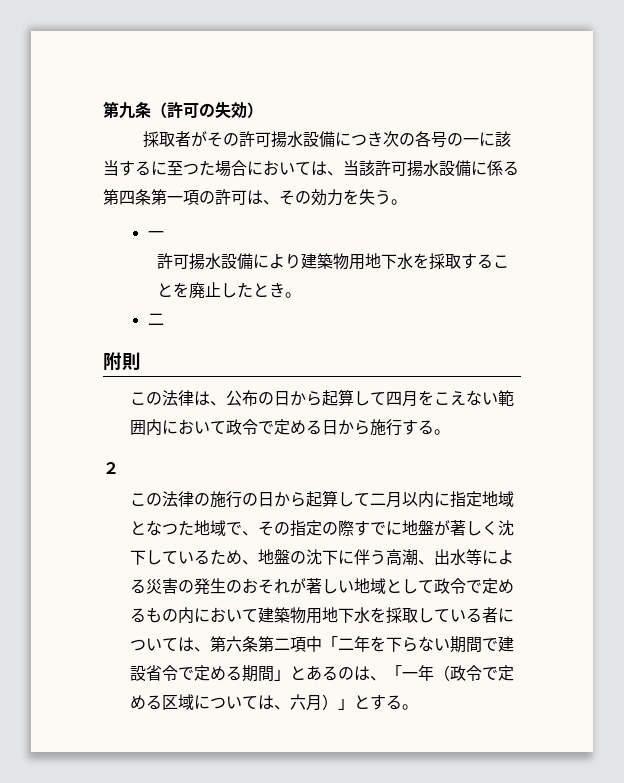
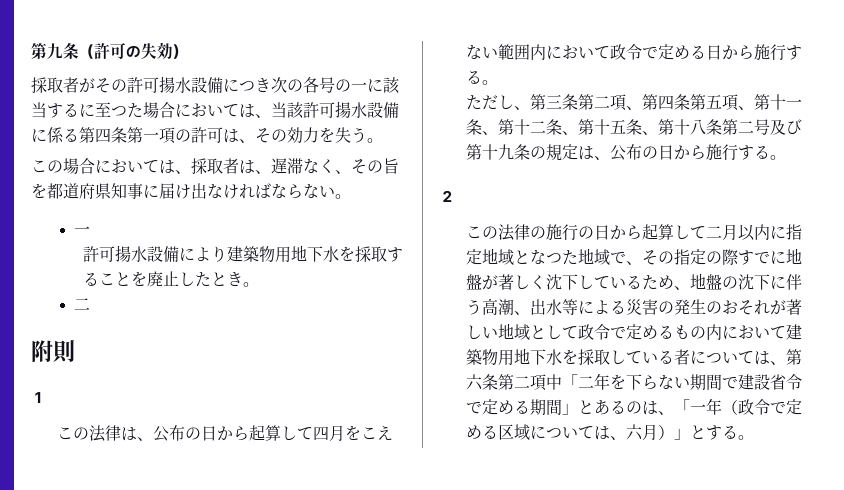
(407, 202) none -> [31,158,399,174] [31,183,351,199] // この場合においては、採取者は、遅滞なく、その旨を都道府県知事に届け出なければならない。
(141, 361) none -> [31,392,46,403] // １
(450, 432) none -> [465,94,802,111] [465,119,802,135] [465,144,786,161] // ただし、第三条第二項、第四条第五項、第十一条、第十二条、第十五条、第十八条第二号及び第十九条の規定は、公布の日から施行する。

